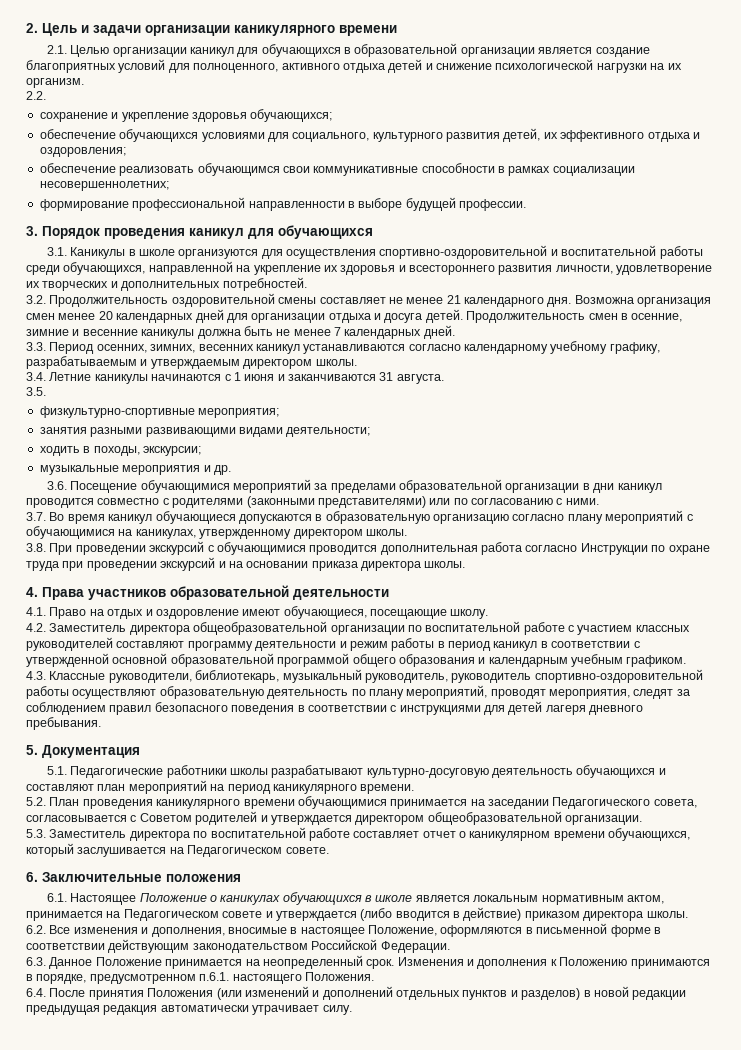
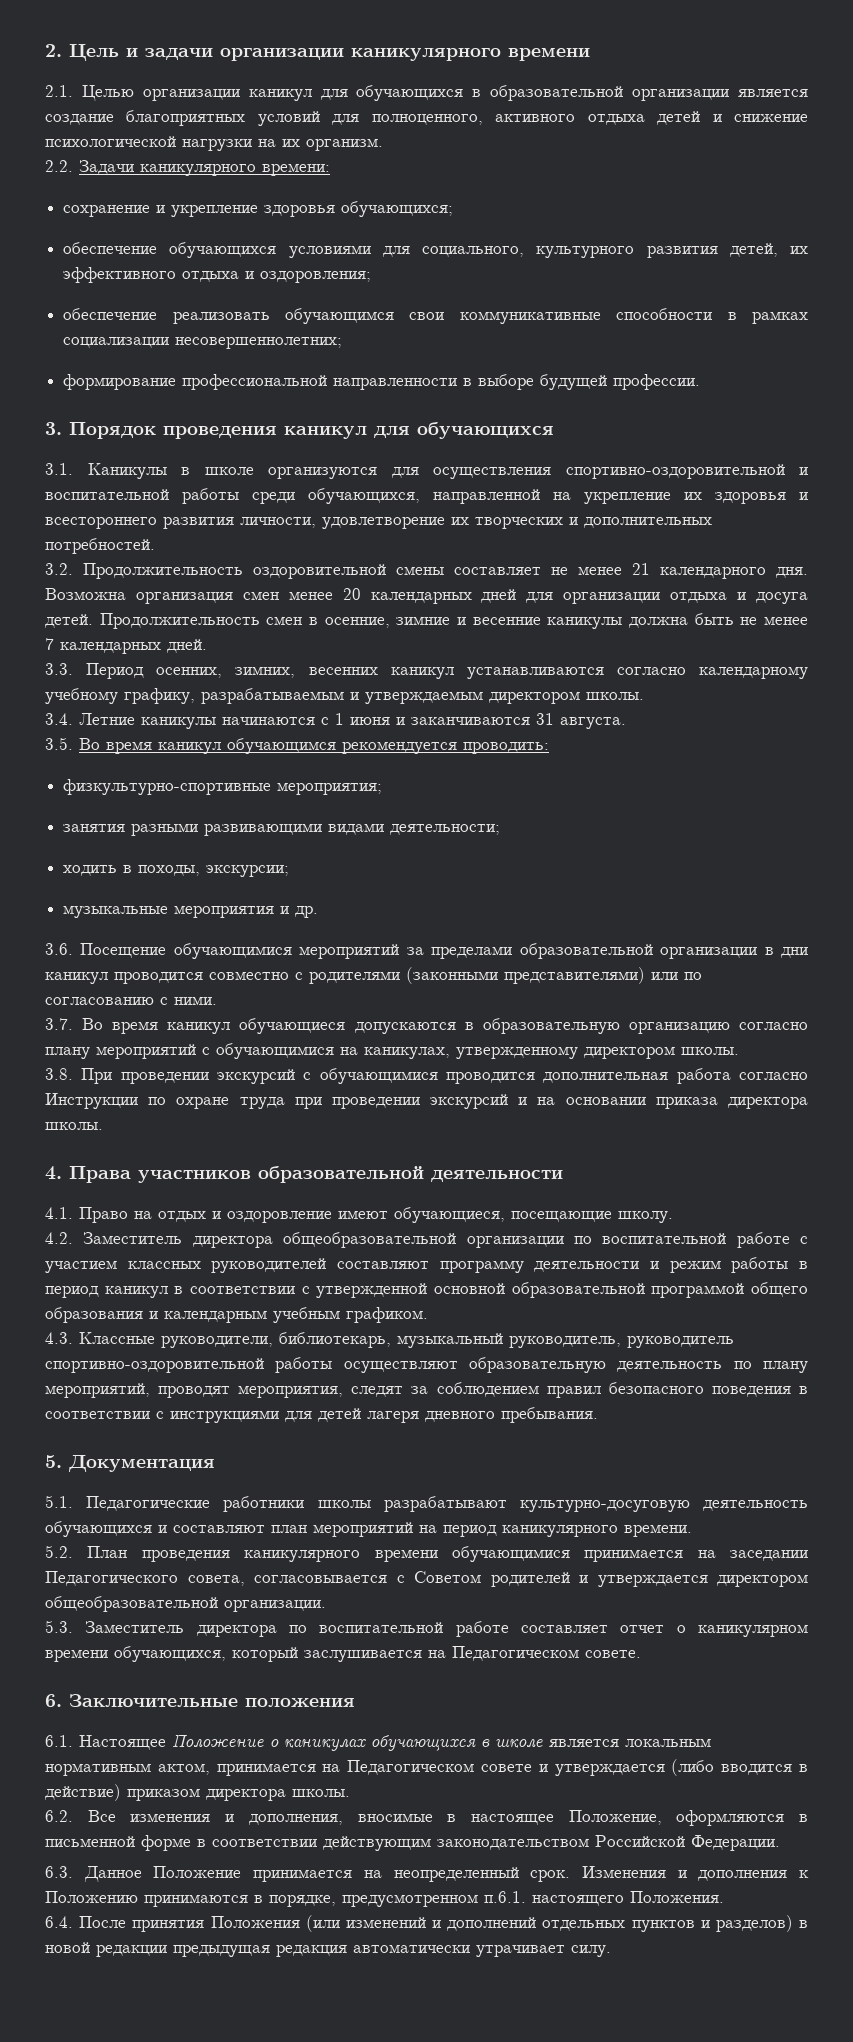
(46, 95) none -> [79,160,330,176] Задачи каникулярного времени:
(46, 391) none -> [79,738,549,754] Во время каникул обучающимся рекомендуется проводить:

